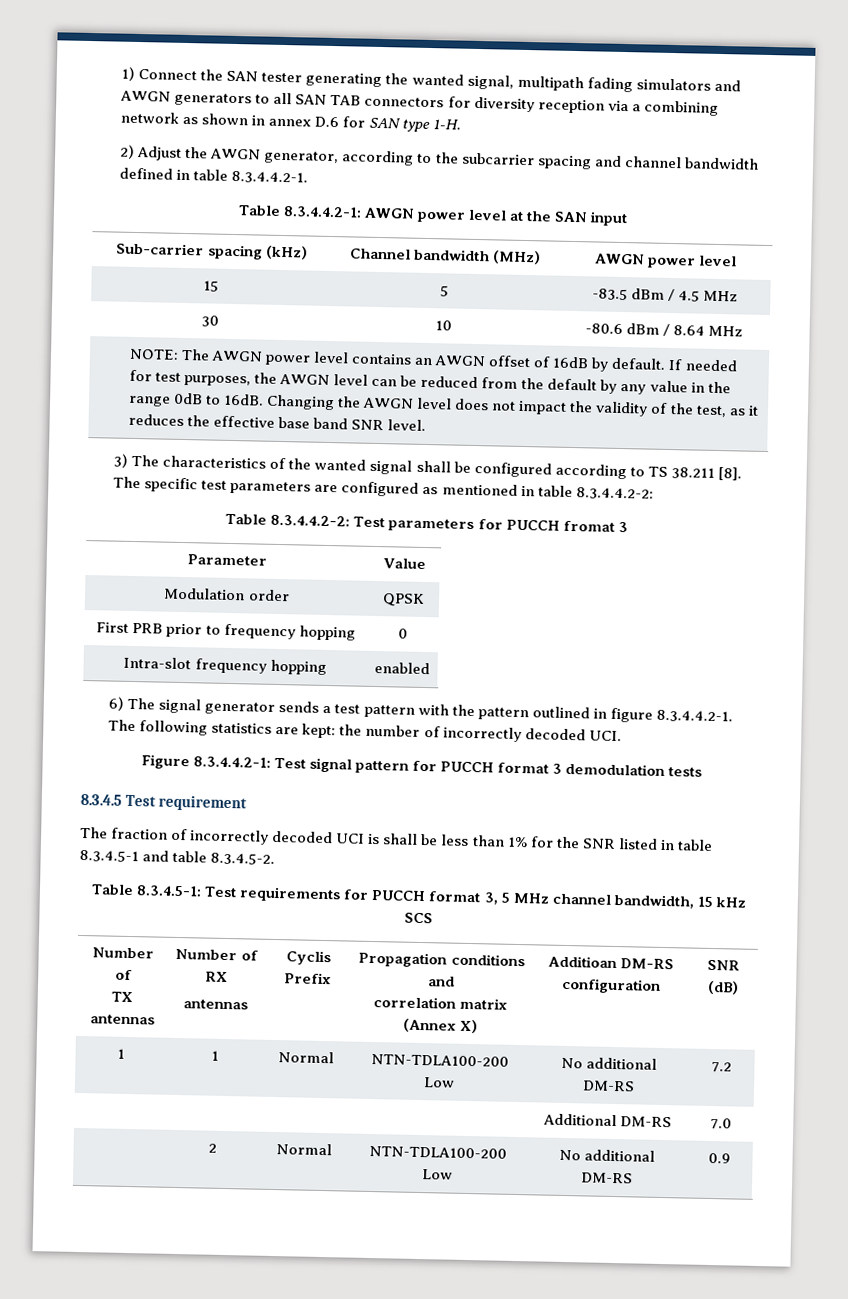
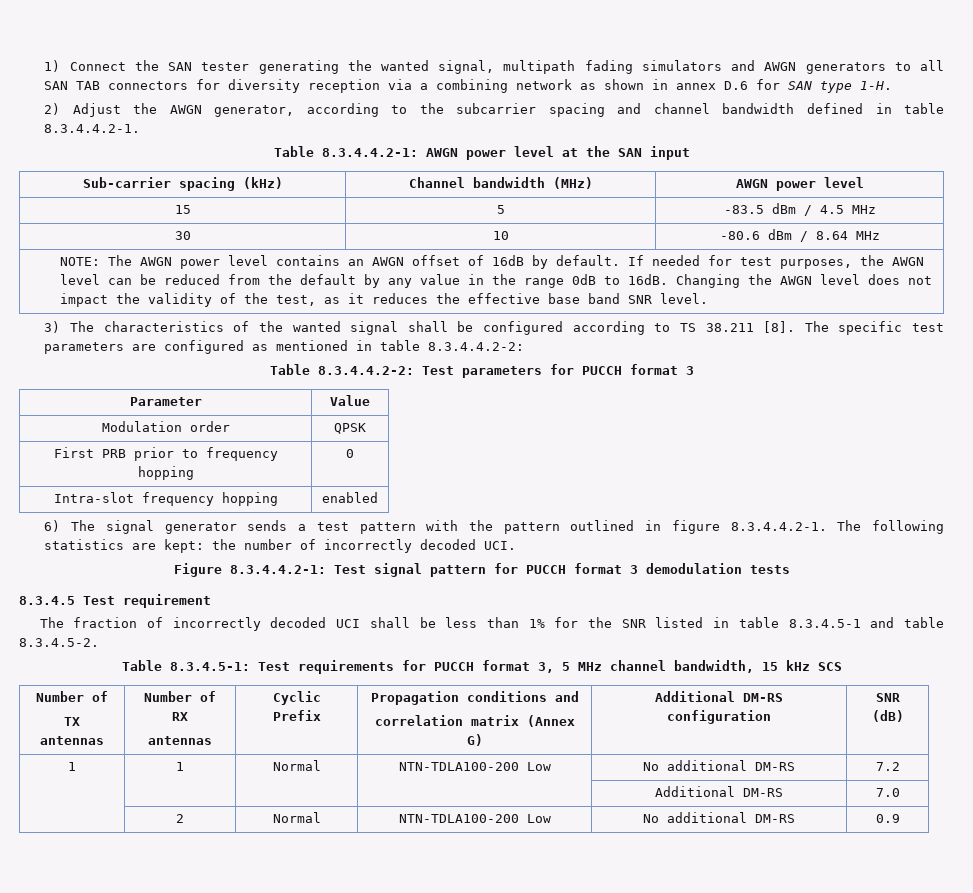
[562,520,615,532] fromat -> [629,364,678,375] format
[367,833,381,845] is -> (361, 623) none
[285,950,331,966] Cyclis -> [272,691,321,705] Cyclic
[460,1019,479,1034] [547,955,617,969] X) | Additioan -> [466,734,483,746] [655,691,735,702] G) | Additional

